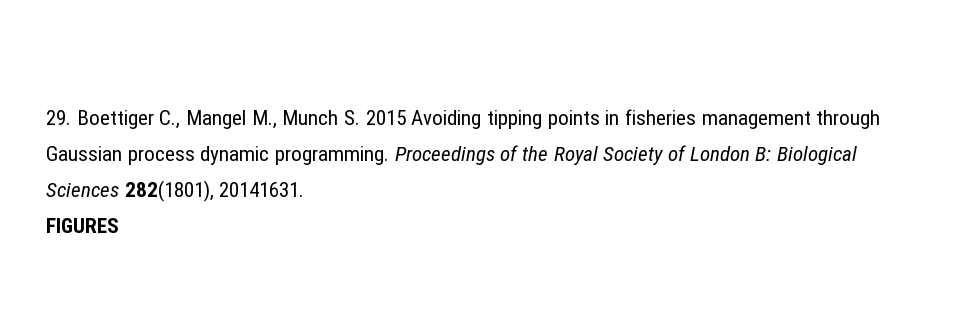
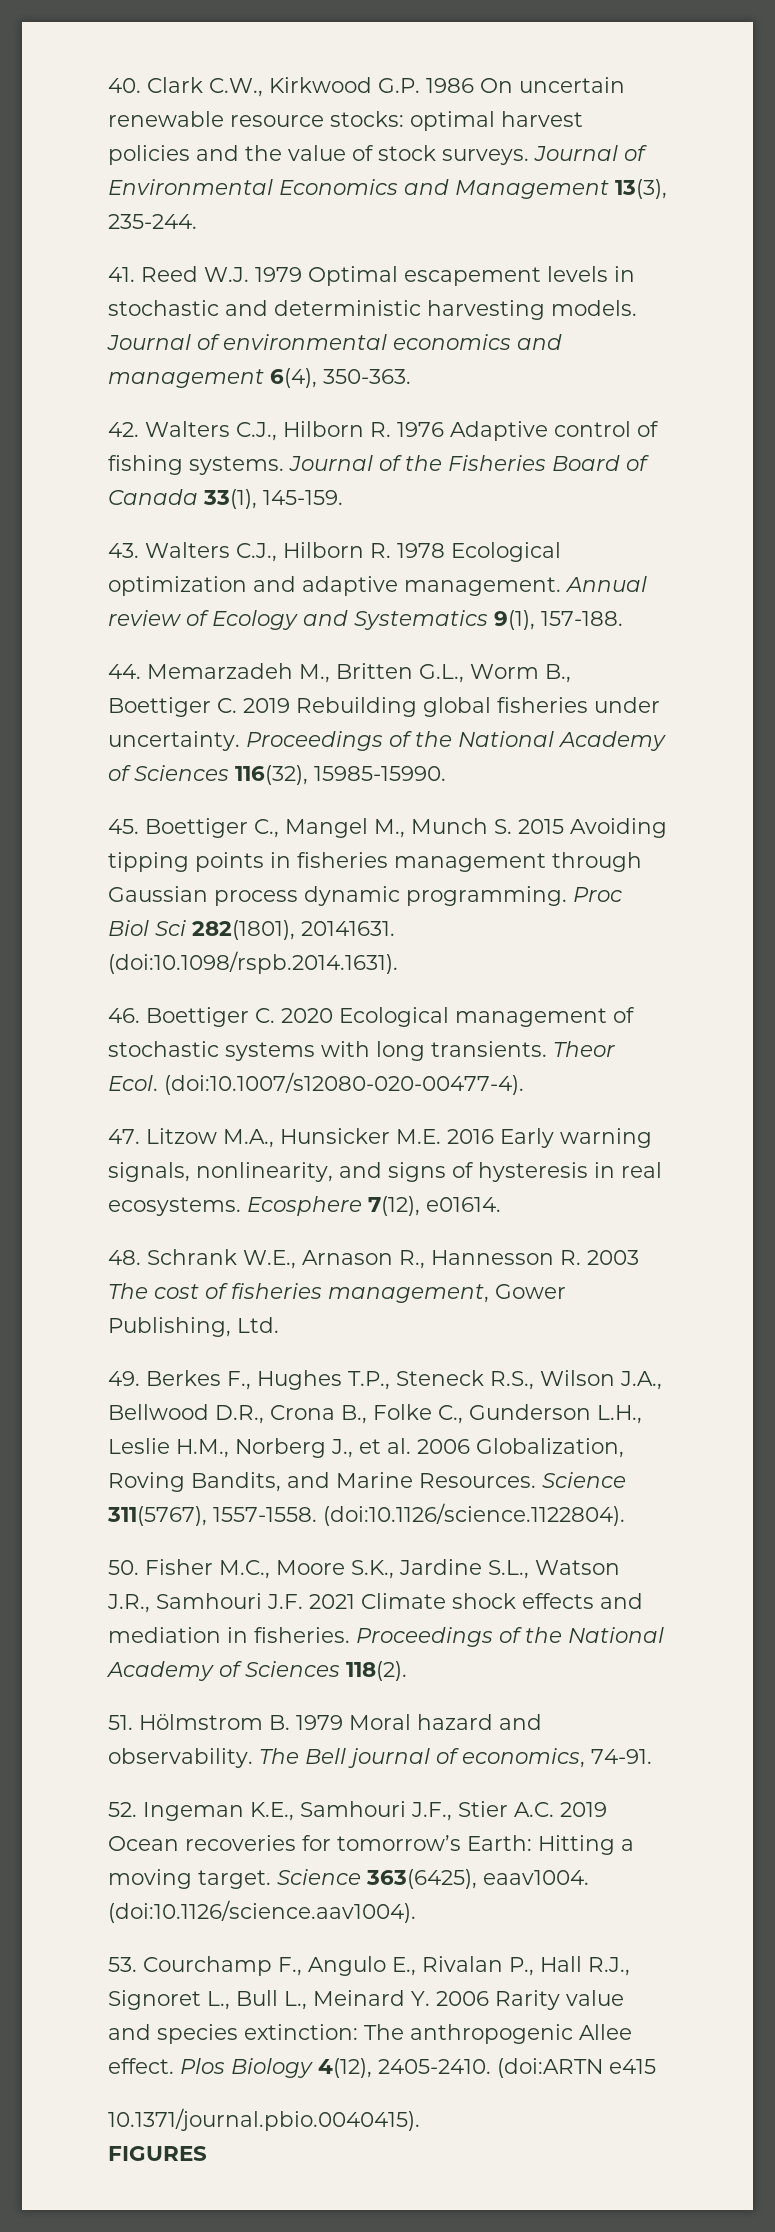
[46,110,71,125] 29. -> [108,77,625,97] [108,111,583,131] [108,145,647,165] [108,179,667,199] [108,214,197,229] [108,266,635,286] [108,300,637,320] [107,334,562,350] [108,368,411,388] [108,421,659,441] [108,455,649,475] [108,489,343,509] [108,542,561,562] [108,576,647,596] [108,610,623,630] [108,663,571,683] [108,697,660,717] [108,731,666,751] [108,765,446,785] [108,819,139,834] 40. Clark C.W., Kirkwood G.P. 1986 On uncertain renewable resource stocks: optimal harvest policies and the value of stock surveys. Journal of Environmental Economics and Management 13(3), 235-244. // 41. Reed W.J. 1979 Optimal escapement levels in stochastic and deterministic harvesting models. Journal of environmental economics and management 6(4), 350-363. // 42. Walters C.J., Hilborn R. 1976 Adaptive control of fishing systems. Journal of the Fisheries Board of Canada 33(1), 145-159. // 43. Walters C.J., Hilborn R. 1978 Ecological optimization and adaptive management. Annual review of Ecology and Systematics 9(1), 157-188. // 44. Memarzadeh M., Britten G.L., Worm B., Boettiger C. 2019 Rebuilding global fisheries under uncertainty. Proceedings of the National Academy of Sciences 116(32), 15985-15990. // 45.
[394,145,858,165] [46,180,305,202] Proceedings of the Royal Society of London B: Biological Sciences 282(1801), 20141631. -> [573,887,622,902] [108,920,395,940] [108,951,398,974] [108,1007,635,1027] [108,1041,615,1061] [108,1072,524,1095] [108,1128,652,1148] [108,1162,662,1182] [108,1196,501,1216] [108,1249,639,1269] [108,1283,566,1303] [108,1317,279,1337] [108,1370,662,1390] [108,1404,642,1424] [108,1438,624,1458] [108,1472,626,1492] [107,1503,625,1526] [108,1559,620,1579] [107,1593,643,1613] [108,1627,664,1647] [106,1661,407,1681] [108,1714,542,1730] [108,1748,652,1768] [108,1801,607,1821] [108,1835,634,1855] [108,1869,589,1889] [108,1900,416,1923] [108,1956,630,1976] [108,1990,624,2010] [108,2024,632,2044] [108,2058,656,2078] [108,2108,420,2131] Proc Biol Sci 282(1801), 20141631. (doi:10.1098/rspb.2014.1631). // 46. Boettiger C. 2020 Ecological management of stochastic systems with long transients. Theor Ecol. (doi:10.1007/s12080-020-00477-4). // 47. Litzow M.A., Hunsicker M.E. 2016 Early warning signals, nonlinearity, and signs of hysteresis in real ecosystems. Ecosphere 7(12), e01614. // 48. Schrank W.E., Arnason R., Hannesson R. 2003 The cost of fisheries management, Gower Publishing, Ltd. // 49. Berkes F., Hughes T.P., Steneck R.S., Wilson J.A., Bellwood D.R., Crona B., Folke C., Gunderson L.H., Leslie H.M., Norberg J., et al. 2006 Globalization, Roving Bandits, and Marine Resources. Science 311(5767), 1557-1558. (doi:10.1126/science.1122804). // 50. Fisher M.C., Moore S.K., Jardine S.L., Watson J.R., Samhouri J.F. 2021 Climate shock effects and mediation in fisheries. Proceedings of the National Academy of Sciences 118(2). // 51. Hölmstrom B. 1979 Moral hazard and observability. The Bell journal of economics, 74-91. // 52. Ingeman K.E., Samhouri J.F., Stier A.C. 2019 Ocean recoveries for tomorrow’s Earth: Hitting a moving target. Science 363(6425), eaav1004. (doi:10.1126/science.aav1004). // 53. Courchamp F., Angulo E., Rivalan P., Hall R.J., Signoret L., Bull L., Meinard Y. 2006 Rarity value and species extinction: The anthropogenic Allee effect. Plos Biology 4(12), 2405-2410. (doi:ARTN e415 // 10.1371/journal.pbio.0040415).

